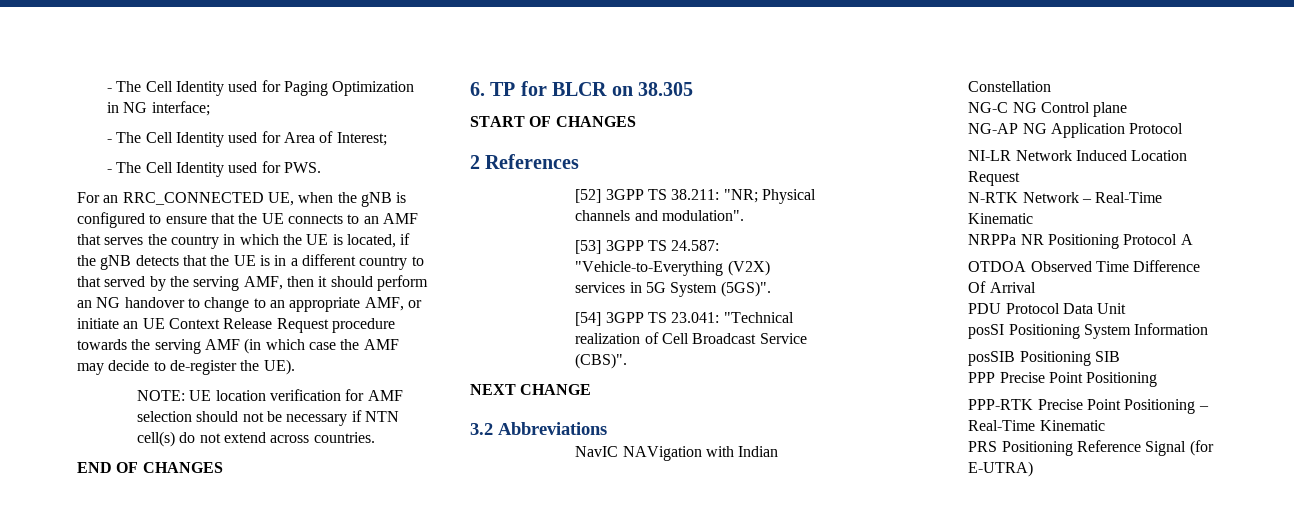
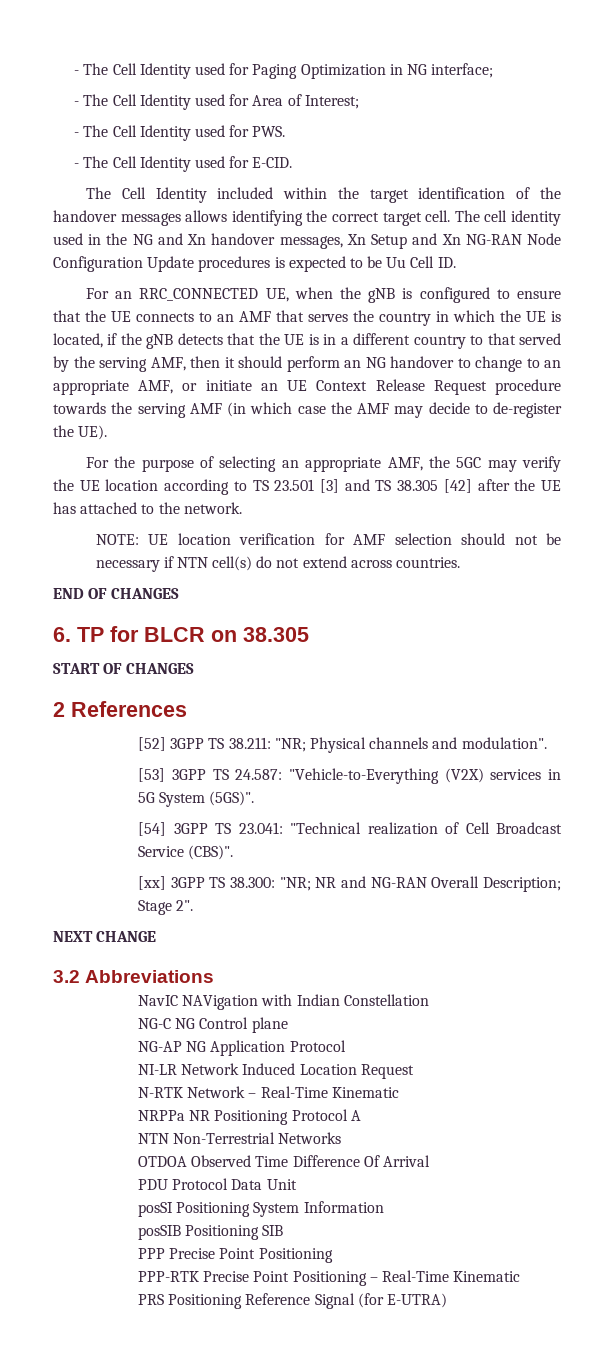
(321, 167) none -> [74,156,293,172] [86,187,561,203] [53,210,562,226] [53,233,561,249] [53,256,456,272] // - The Cell Identity used for E-CID. // The Cell Identity included within the target identification of the handover messages allows identifying the correct target cell. The cell identity used in the NG and Xn handover messages, Xn Setup and Xn NG-RAN Node Configuration Update procedures is expected to be Uu Cell ID.
(295, 367) none -> [86,456,561,472] [53,479,561,495] [53,502,242,514] // For the purpose of selecting an appropriate AMF, the 5GC may verify the UE location according to TS 23.501 [3] and TS 38.305 [42] after the UE has attached to the network.
(628, 361) none -> [138,876,561,892] [138,900,194,915] // [xx] 3GPP TS 38.300: "NR; NR and NG-RAN Overall Description; Stage 2".
(1193, 239) none -> [138,1132,342,1144] // NTN Non-Terrestrial Networks

